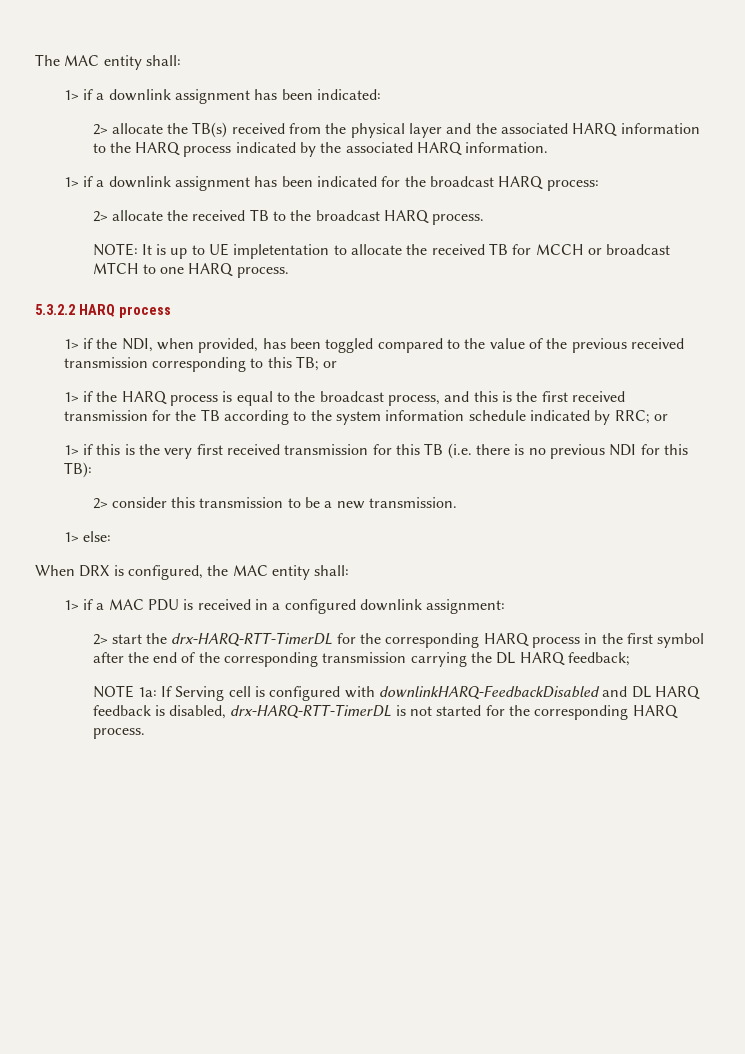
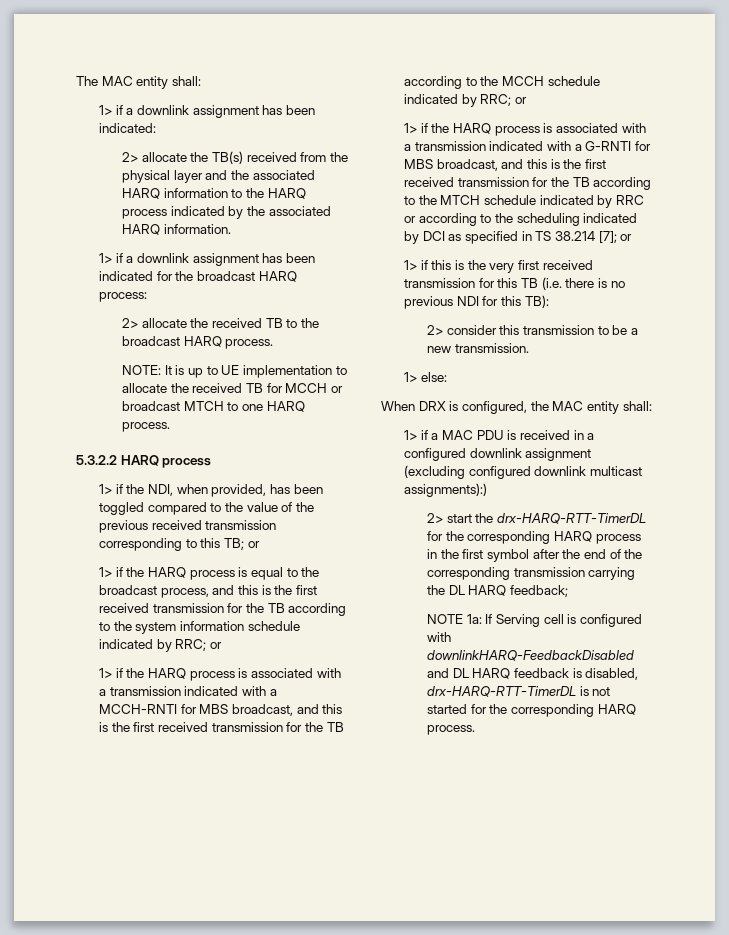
[233,244,330,259] impletentation -> [242,365,332,378] implementation
(668, 417) none -> [99,668,341,681] [99,686,277,696] [99,704,343,716] [99,722,344,732] [404,76,600,89] [404,94,527,107] [404,123,646,136] [404,141,651,151] [404,159,606,171] [404,177,652,190] [404,195,644,208] [404,213,638,226] [404,231,633,244] // 1> if the HARQ process is associated with a transmission indicated with a MCCH-RNTI for MBS broadcast, and this is the first received transmission for the TB according to the MCCH schedule indicated by RRC; or // 1> if the HARQ process is associated with a transmission indicated with a G-RNTI for MBS broadcast, and this is the first received transmission for the TB according to the MTCH schedule indicated by RRC or according to the scheduling indicated by DCI as specified in TS 38.214 [7]; or
[426,599,506,614] assignment: -> [525,448,592,461] [404,465,642,479] [404,483,488,497] assignment (excluding configured downlink multicast assignments):)

